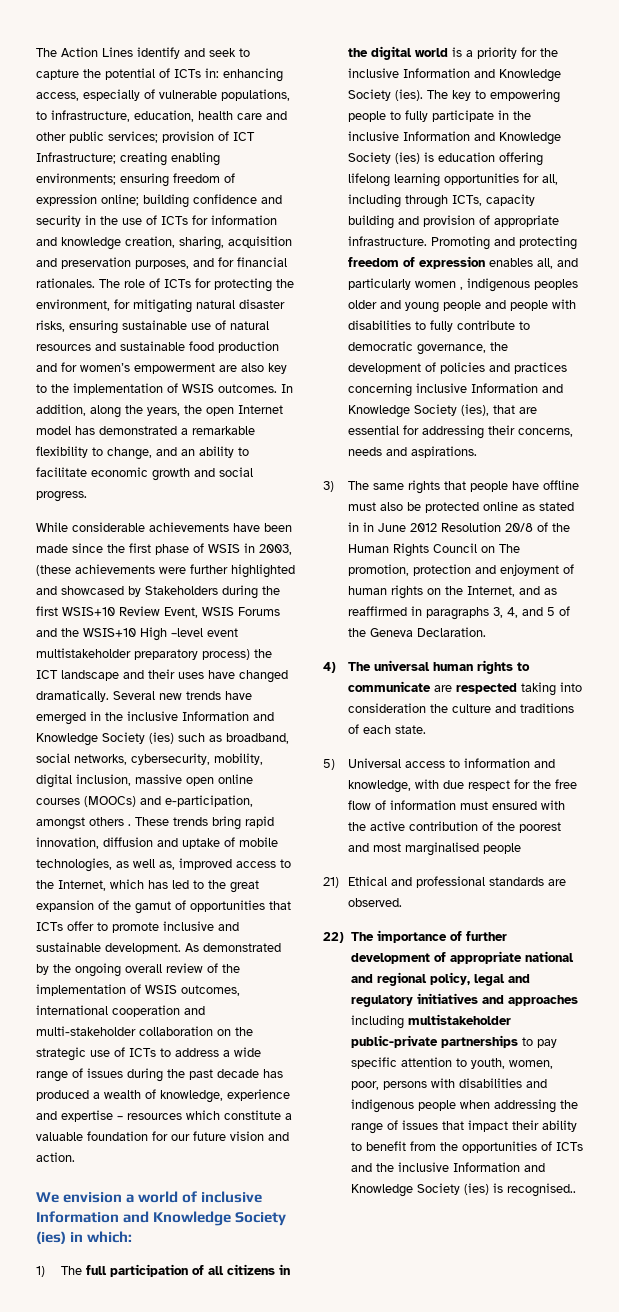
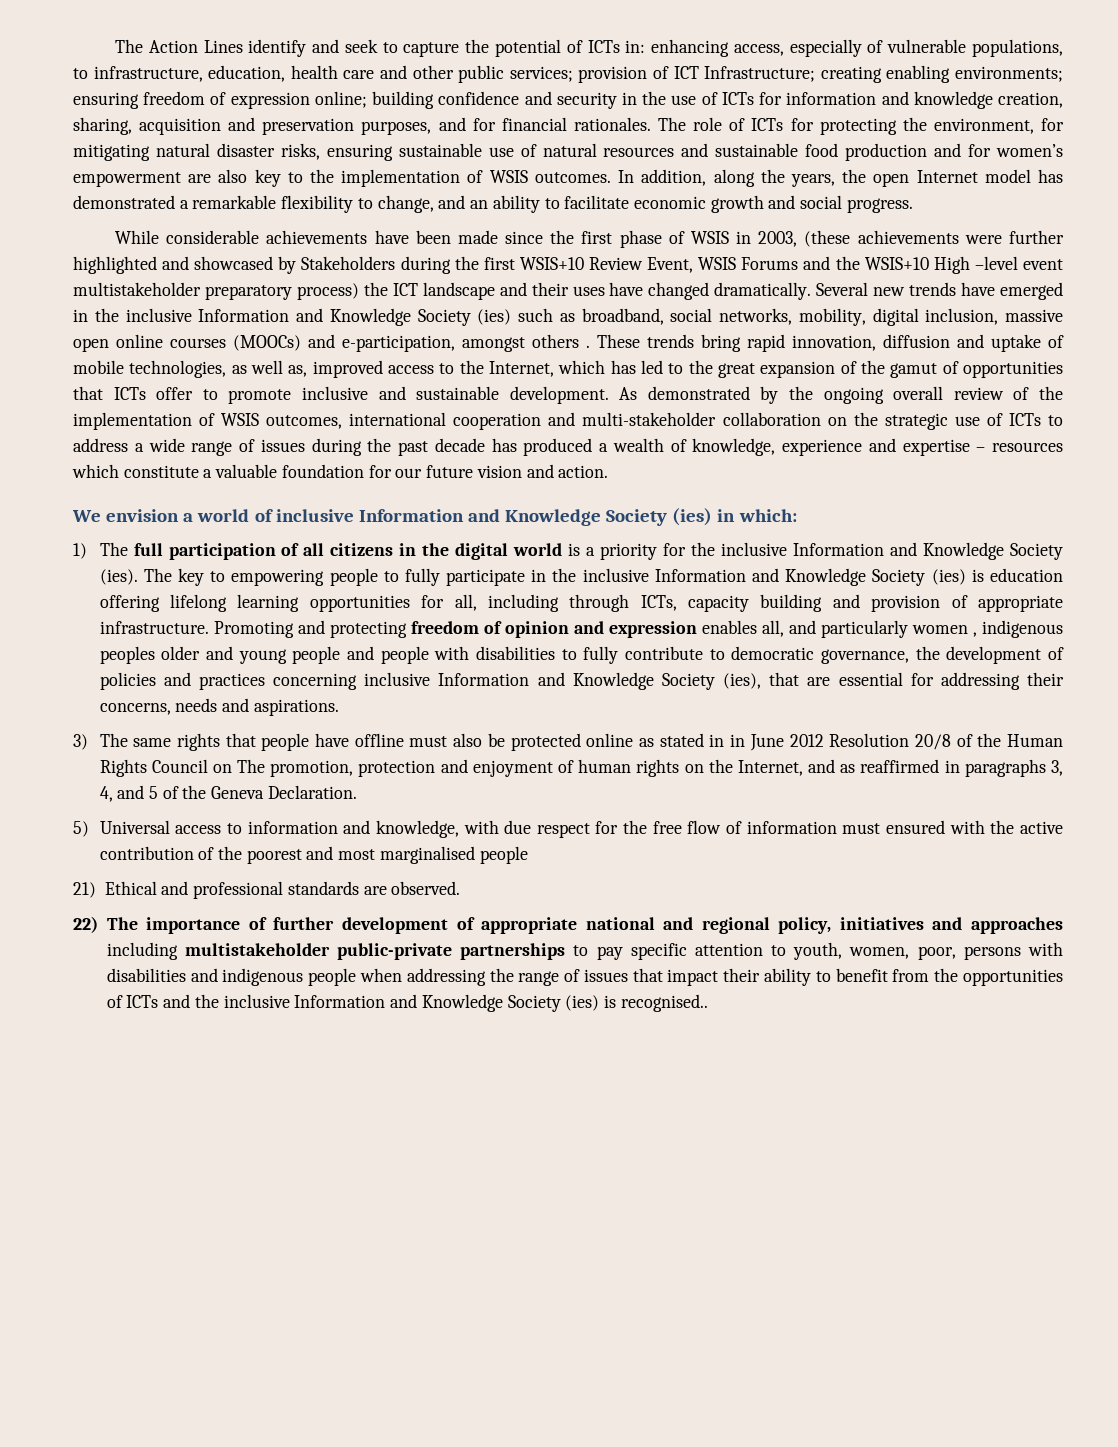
[131,753,210,765] cybersecurity, -> (792, 316) none
(415, 262) none -> [504,621,604,638] opinion and
[323,660,530,674] [347,681,582,696] [347,703,574,713] [347,724,426,734] // 4) The universal human rights to communicate are respected taking into consideration the culture and traditions of each state. -> (357, 792) none
[473,974,530,986] [350,995,413,1007] legal and regulatory -> (832, 925) none

